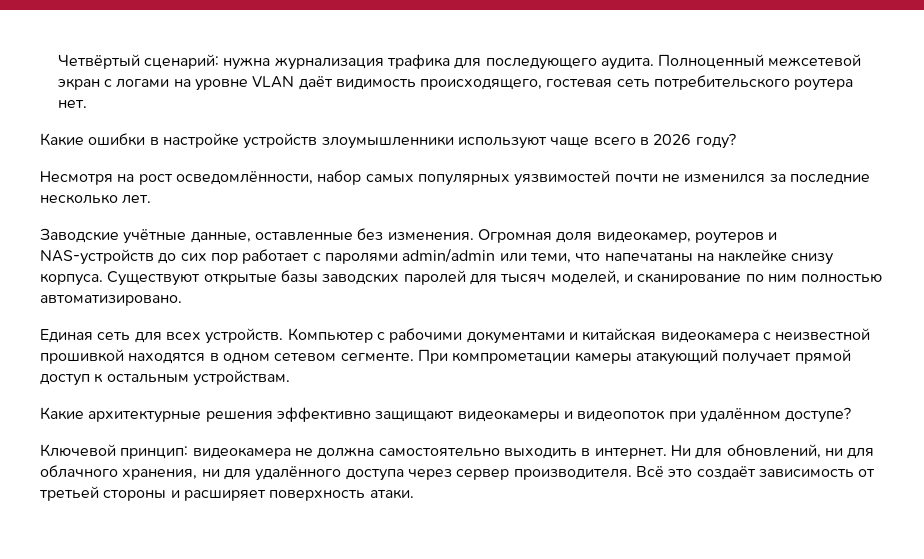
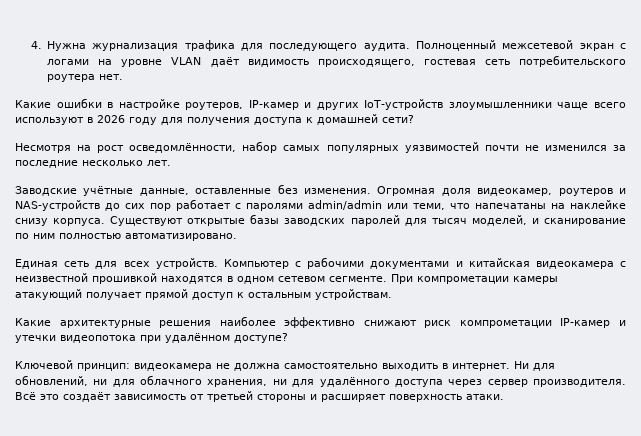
[57,54,271,70] Четвёртый сценарий: нужна -> [30,41,87,51] 4. Нужна
[243,133,547,149] устройств злоумышленники используют -> [185,99,552,110] роутеров, IP-камер и других IoT-устройств злоумышленники
(636, 141) none -> [15,117,84,125] используют
[695,133,736,149] году? -> [129,114,414,125] году для получения доступа к домашней сети?
[276,407,666,422] эффективно защищают видеокамеры и видеопоток -> [219,316,626,328] [15,335,136,343] наиболее эффективно снижают риск компрометации IP-камер и утечки видеопотока

